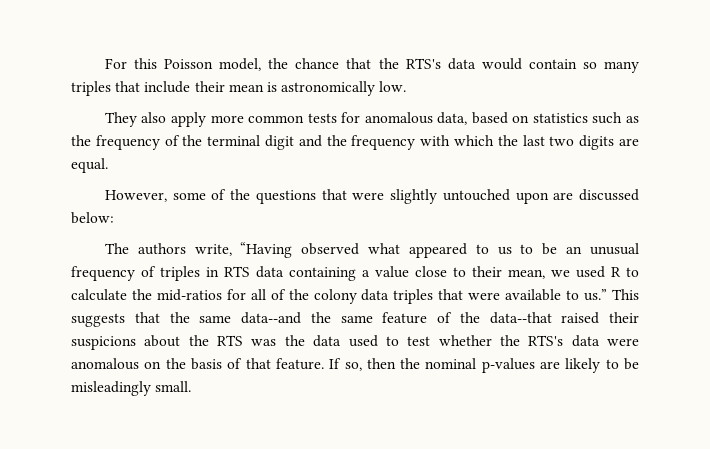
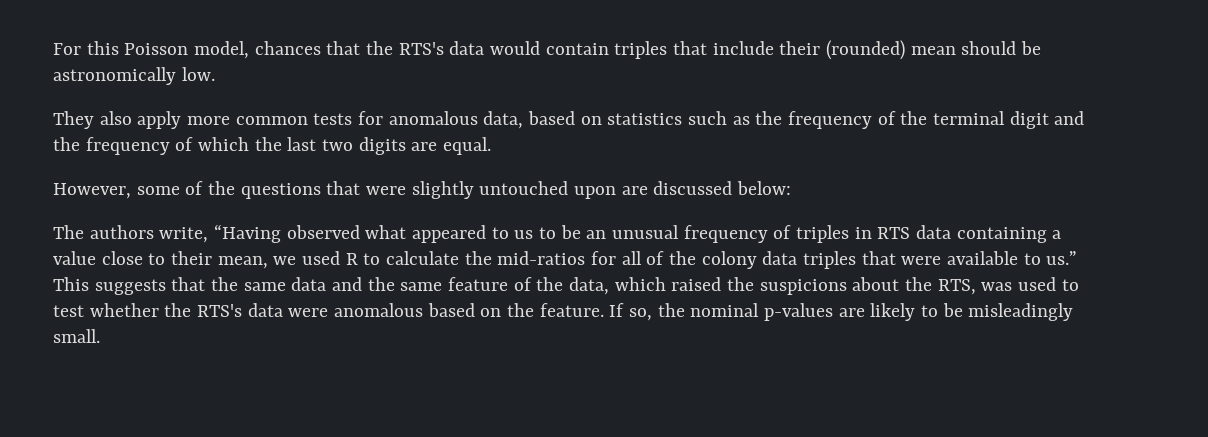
[268,58,340,69] the chance -> [254,41,321,55] chances
[582,61,639,73] so many -> (609, 49) none
[228,82,277,92] mean is -> [826,40,1042,60] (rounded) mean should be
[420,135,451,146] with -> [175,137,194,151] of
[241,312,301,324] data--and -> [291,277,363,291] data and
[489,312,639,324] [71,335,342,350] data--that raised their suspicions about the RTS was the data -> [569,277,1013,295] data, which raised the suspicions about the RTS, was
(139, 364) none -> [427,303,475,317] based
[190,358,271,370] basis of that -> (535, 310) none
[366,358,396,369] then -> (653, 314) none

